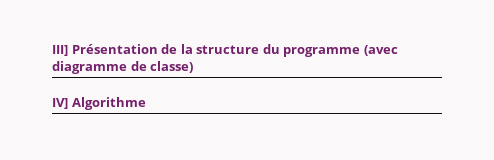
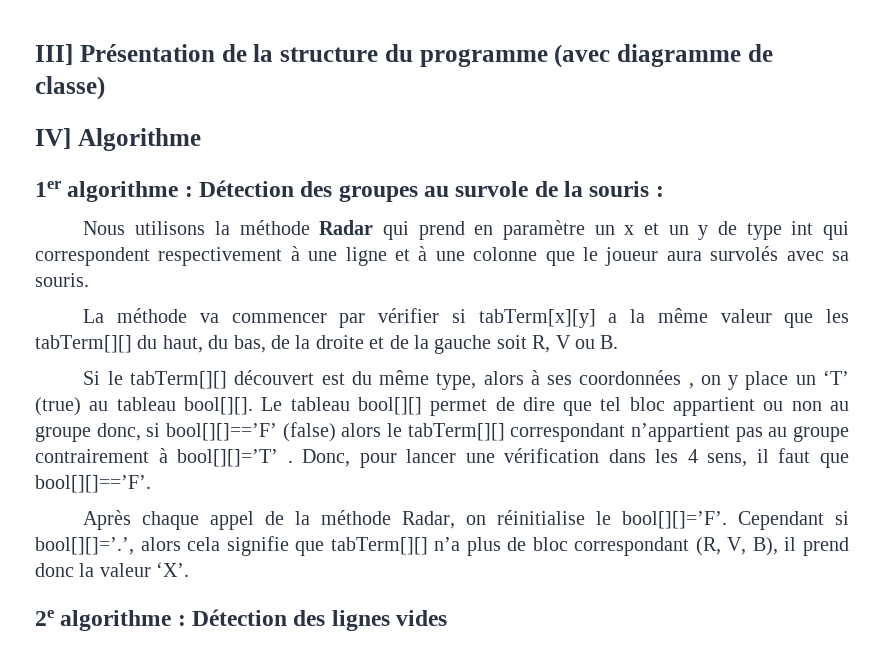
(146, 103) none -> [35,180,664,202] [83,220,849,240] [35,246,849,266] [35,273,89,287] [83,308,849,328] [35,335,619,354] [83,370,850,390] [35,397,849,416] [35,422,849,442] [35,448,849,468] [35,475,151,493] [83,510,849,530] [35,536,849,556] [35,562,190,577] [35,609,448,631] // 1er algorithme : Détection des groupes au survole de la souris : // Nous utilisons la méthode Radar qui prend en paramètre un x et un y de type int qui correspondent respectivement à une ligne et à une colonne que le joueur aura survolés avec sa souris. // La méthode va commencer par vérifier si tabTerm[x][y] a la même valeur que les tabTerm[][] du haut, du bas, de la droite et de la gauche soit R, V ou B. // Si le tabTerm[][] découvert est du même type, alors à ses coordonnées , on y place un ‘T’ (true) au tableau bool[][]. Le tableau bool[][] permet de dire que tel bloc appartient ou non au groupe donc, si bool[][]==’F’ (false) alors le tabTerm[][] correspondant n’appartient pas au groupe contrairement à bool[][]=’T’ . Donc, pour lancer une vérification dans les 4 sens, il faut que bool[][]==’F’. // Après chaque appel de la méthode Radar, on réinitialise le bool[][]=’F’. Cependant si bool[][]=’.’, alors cela signifie que tabTerm[][] n’a plus de bloc correspondant (R, V, B), il prend donc la valeur ‘X’. // 2e algorithme : Détection des lignes vides

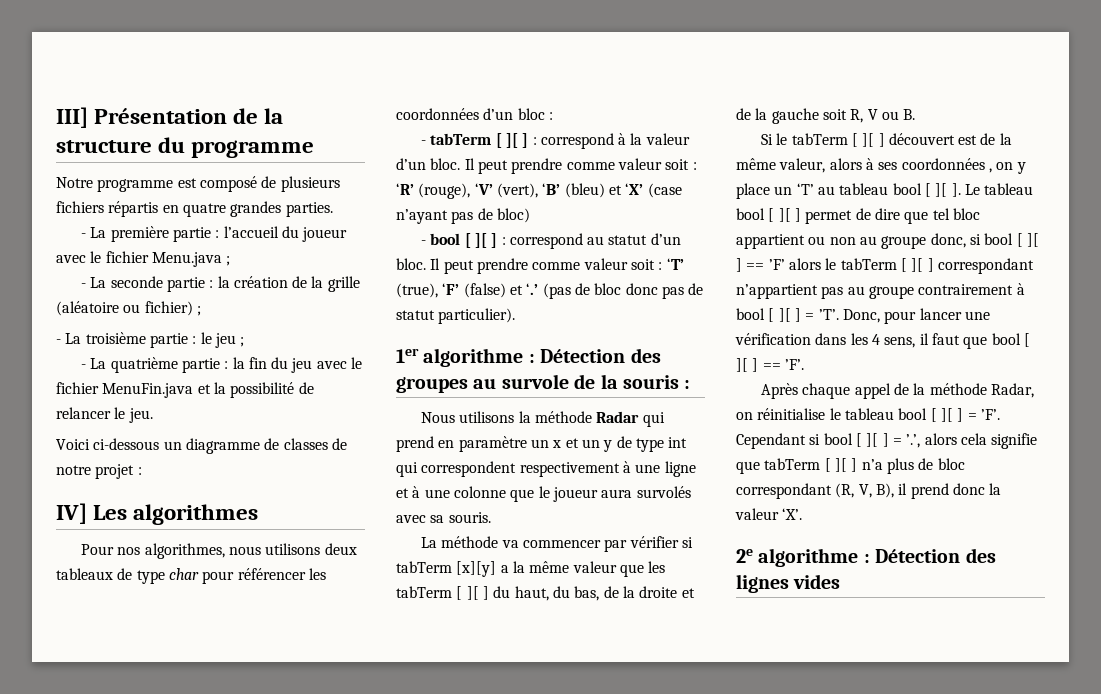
[554,44,773,68] [35,76,105,100] [35,128,201,151] (avec diagramme de classe) // IV] Algorithme -> [56,176,340,192] [56,201,333,217] [80,226,348,242] [56,251,231,267] [80,276,360,292] [56,301,201,316] [56,332,245,348] [80,357,363,373] [56,382,314,398] [56,407,153,423] [56,438,347,454] [56,464,142,479] [56,503,259,525] [80,543,357,559] [56,568,326,584] [396,108,553,120] [420,133,690,149] [396,158,697,174] [396,183,682,199] [396,208,530,224] [420,233,681,249] [396,258,684,274] [396,283,704,299] [396,308,516,324] // Notre programme est composé de plusieurs fichiers répartis en quatre grandes parties. // - La première partie : l’accueil du joueur avec le fichier Menu.java ; // - La seconde partie : la création de la grille (aléatoire ou fichier) ; // - La troisième partie : le jeu ; // - La quatrième partie : la fin du jeu avec le fichier MenuFin.java et la possibilité de relancer le jeu. // Voici ci-dessous un diagramme de classes de notre projet : // IV] Les algorithmes // Pour nos algorithmes, nous utilisons deux tableaux de type char pour référencer les coordonnées d’un bloc : // - tabTerm [ ][ ] : correspond à la valeur d’un bloc. Il peut prendre comme valeur soit : ‘R’ (rouge), ‘V’ (vert), ‘B’ (bleu) et ‘X’ (case n’ayant pas de bloc) // - bool [ ][ ] : correspond au statut d’un bloc. Il peut prendre comme valeur soit : ‘T’ (true), ‘F’ (false) et ‘.’ (pas de bloc donc pas de statut particulier).
[478,309,596,328] tabTerm[x][y] -> [396,561,497,577] tabTerm [x][y]
[35,335,132,353] tabTerm[][] -> [396,586,489,600] tabTerm [ ][ ]
[130,370,477,390] tabTerm[][] découvert est du même type, -> [791,133,1012,147] [736,158,826,173] tabTerm [ ][ ] découvert est de la même valeur,
[35,397,81,416] (true) -> (814, 189) none
[183,397,422,415] bool[][]. Le tableau bool[][] -> [892,183,1034,197] [736,208,801,222] bool [ ][ ]. Le tableau bool [ ][ ]
[166,422,505,442] bool[][]==’F’ (false) alors le tabTerm[][] -> [984,233,1039,247] [736,258,934,272] bool [ ][ ] == ’F’ alors le tabTerm [ ][ ]
[177,449,293,467] bool[][]=’T’ . -> [736,308,839,322] bool [ ][ ] = ’T’.
[35,475,151,493] bool[][]==’F’. -> [991,333,1030,347] [736,358,804,372] bool [ ][ ] == ’F’.
[622,511,849,530] [35,536,428,556] bool[][]=’F’. Cependant si bool[][]=’.’, alors cela signifie que tabTerm[][] -> [844,408,1000,422] [736,433,1038,449] [736,458,858,474] tableau bool [ ][ ] = ’F’. Cependant si bool [ ][ ] = ’.’, alors cela signifie que tabTerm [ ][ ]

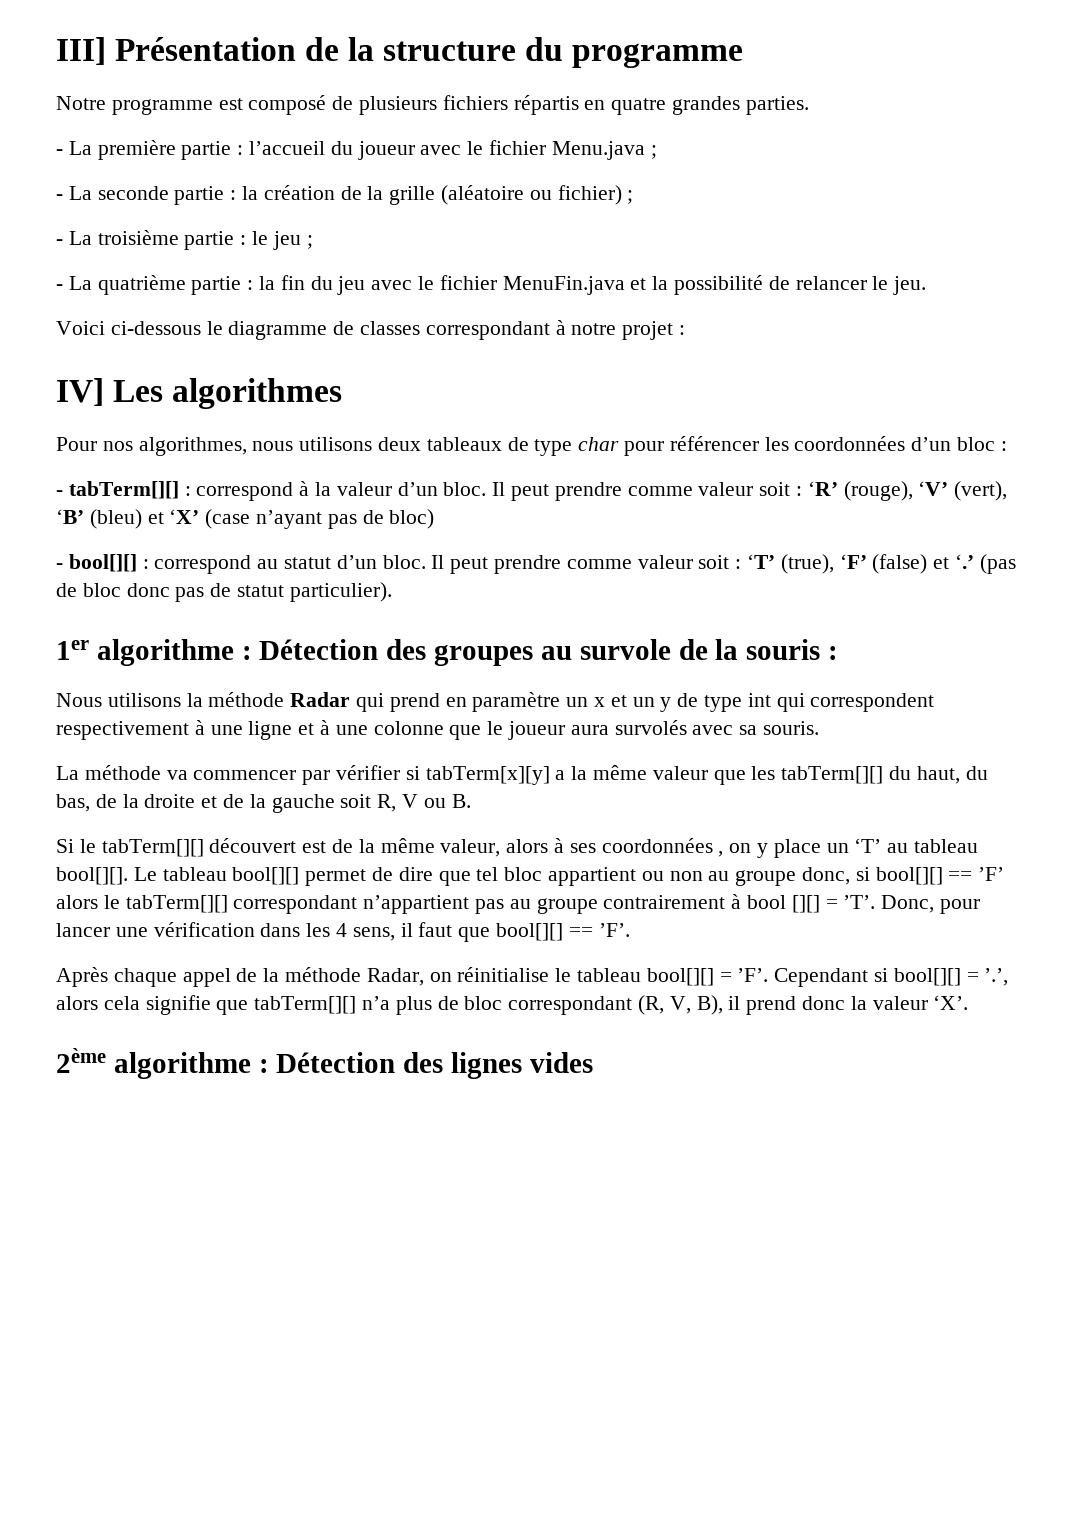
[163,441,182,450] un -> [206,321,223,335] le
[331,438,347,450] de -> [425,320,566,340] correspondant à
[430,133,529,148] tabTerm [ ][ ] -> [68,481,179,499] tabTerm[][]
[430,233,498,248] bool [ ][ ] -> [68,554,137,572] bool[][]
[396,561,497,577] tabTerm [x][y] -> [425,766,550,785] tabTerm[x][y]
[396,586,489,600] tabTerm [ ][ ] -> [781,766,884,784] tabTerm[][]
[791,133,885,147] tabTerm [ ][ ] -> [101,839,204,857] tabTerm[][]
[892,183,1034,197] [736,208,801,222] bool [ ][ ]. Le tableau bool [ ][ ] -> [56,867,300,885] bool[][]. Le tableau bool[][]
[984,233,1039,247] [736,258,934,272] bool [ ][ ] == ’F’ alors le tabTerm [ ][ ] -> [875,867,1005,885] [56,895,228,913] bool[][] == ’F’ alors le tabTerm[][]
[768,308,801,322] [ ][ ] -> [791,895,820,913] [][]
[991,333,1030,347] [736,358,759,372] bool [ ][ ] -> [496,923,564,941] bool[][]
[898,408,1000,422] [736,433,889,449] bool [ ][ ] = ’F’. Cependant si bool [ ][ ] -> [646,968,961,987] bool[][] = ’F’. Cependant si bool[][]
[764,458,858,472] tabTerm [ ][ ] -> [254,996,357,1014] tabTerm[][]
[736,549,753,563] 2e -> [56,1048,106,1073] 2ème

